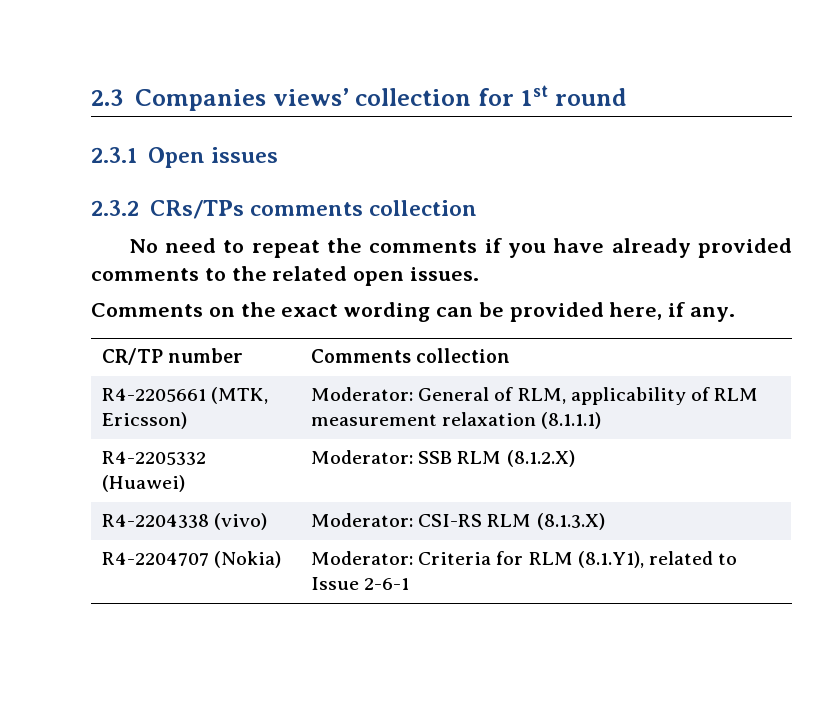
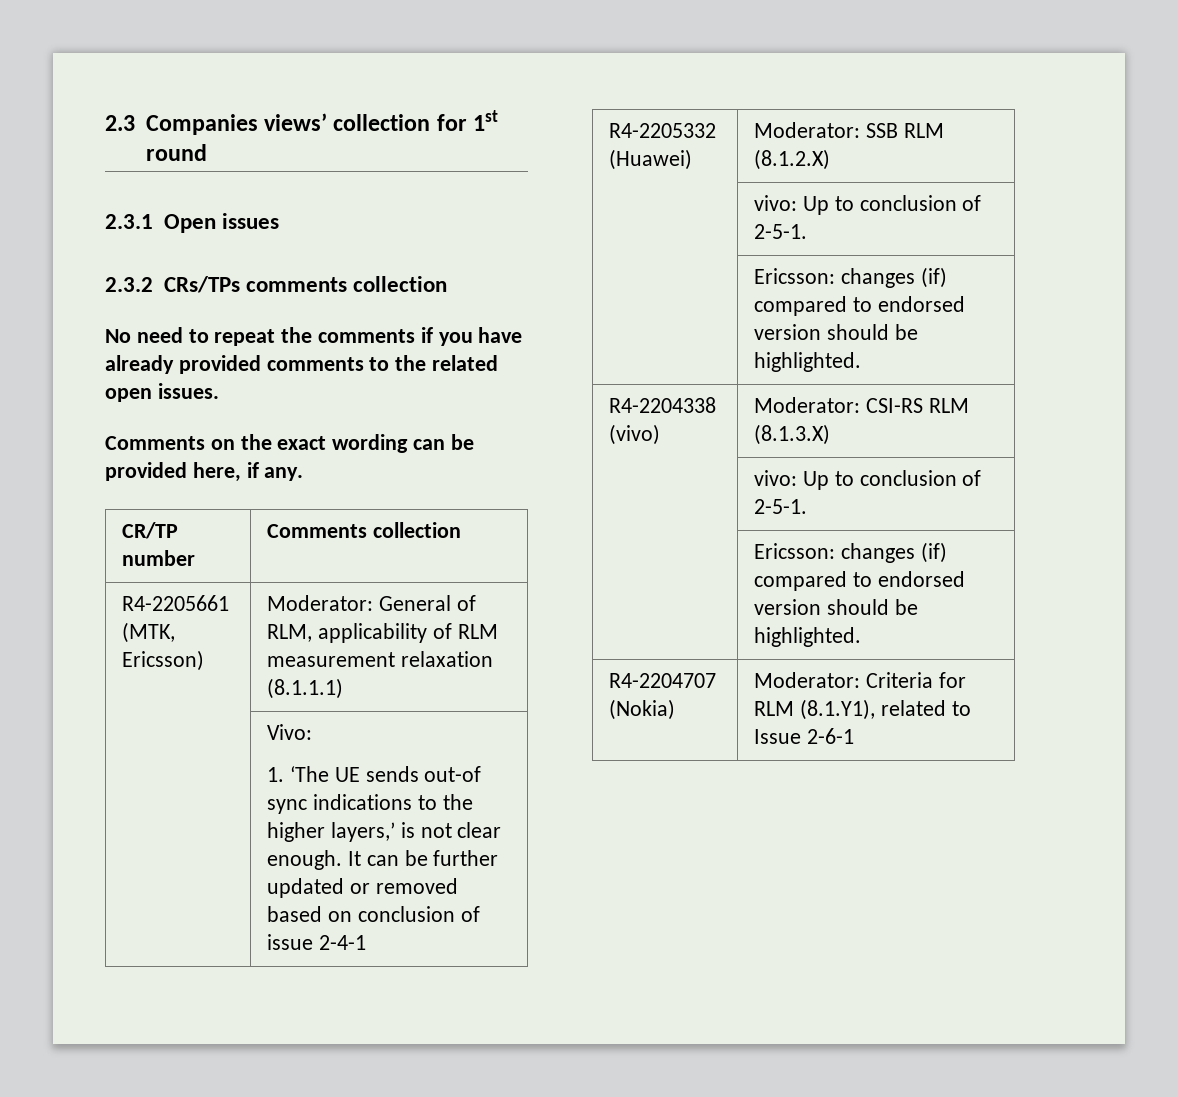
(602, 420) none -> [267,724,313,740] [267,766,482,782] [267,794,473,814] [267,822,502,842] [267,850,499,870] [267,878,458,898] [267,906,480,922] [267,934,366,950] // | Vivo: // 1. ‘The UE sends out-of sync indications to the higher layers,’ is not clear enough. It can be further updated or removed based on conclusion of issue 2-4-1
(575, 458) none -> [754,195,982,215] [754,224,808,239] [754,267,947,288] [754,296,965,316] [754,324,918,340] [754,352,862,372] // | vivo: Up to conclusion of 2-5-1. // | Ericsson: changes (if) compared to endorsed version should be highlighted.
(605, 521) none -> [754,470,982,490] [754,499,808,514] [754,542,947,563] [754,571,965,591] [754,599,918,615] [754,627,862,647] // | vivo: Up to conclusion of 2-5-1. // | Ericsson: changes (if) compared to endorsed version should be highlighted.

